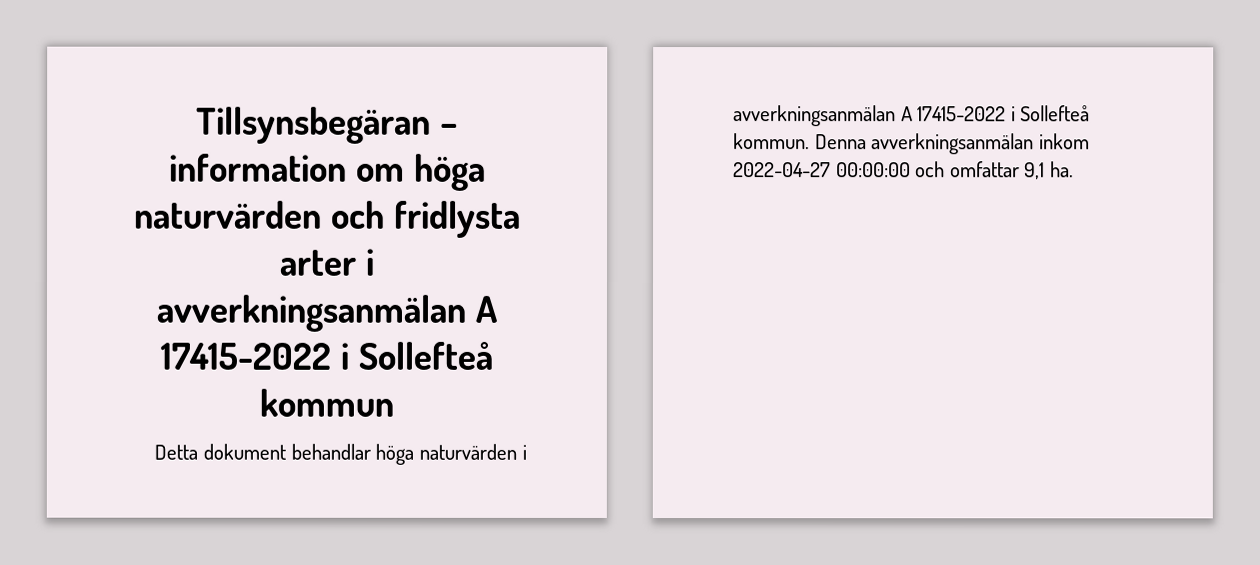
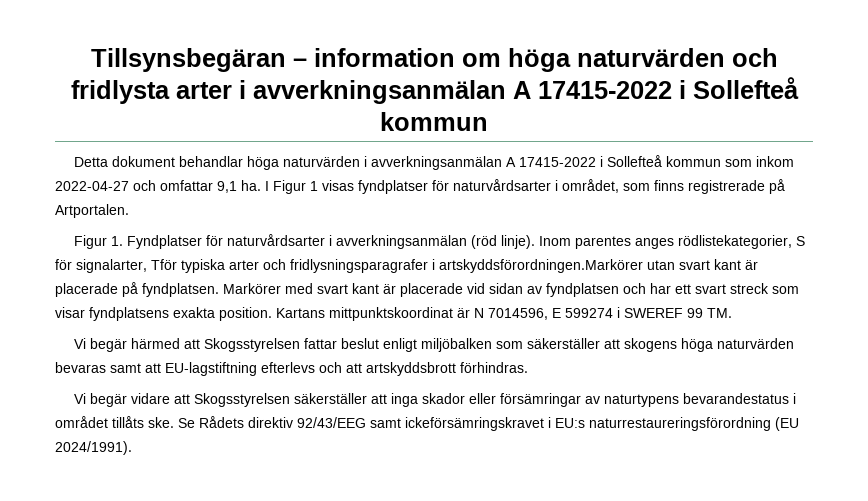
[733,133,1035,155] kommun. Denna avverkningsanmälan -> [665,156,752,167] kommun som
[835,162,911,178] 00:00:00 -> (129, 186) none
(1074, 169) none -> [265,179,785,194] [55,204,129,218] [73,234,805,249] [55,259,758,273] [55,282,799,297] [55,307,732,321] [73,338,794,352] [55,362,528,376] [73,393,796,407] [55,416,799,431] [55,441,132,455] I Figur 1 visas fyndplatser för naturvårdsarter i området, som finns registrerade på Artportalen. // Figur 1. Fyndplatser för naturvårdsarter i avverkningsanmälan (röd linje). Inom parentes anges rödlistekategorier, S för signalarter, Tför typiska arter och fridlysningsparagrafer i artskyddsförordningen.Markörer utan svart kant är placerade på fyndplatsen. Markörer med svart kant är placerade vid sidan av fyndplatsen och har ett svart streck som visar fyndplatsens exakta position. Kartans mittpunktskoordinat är N 7014596, E 599274 i SWEREF 99 TM. // Vi begär härmed att Skogsstyrelsen fattar beslut enligt miljöbalken som säkerställer att skogens höga naturvärden bevaras samt att EU-lagstiftning efterlevs och att artskyddsbrott förhindras. // Vi begär vidare att Skogsstyrelsen säkerställer att inga skador eller försämringar av naturtypens bevarandestatus i området tillåts ske. Se Rådets direktiv 92/43/EEG samt ickeförsämringskravet i EU:s naturrestaureringsförordning (EU 2024/1991).

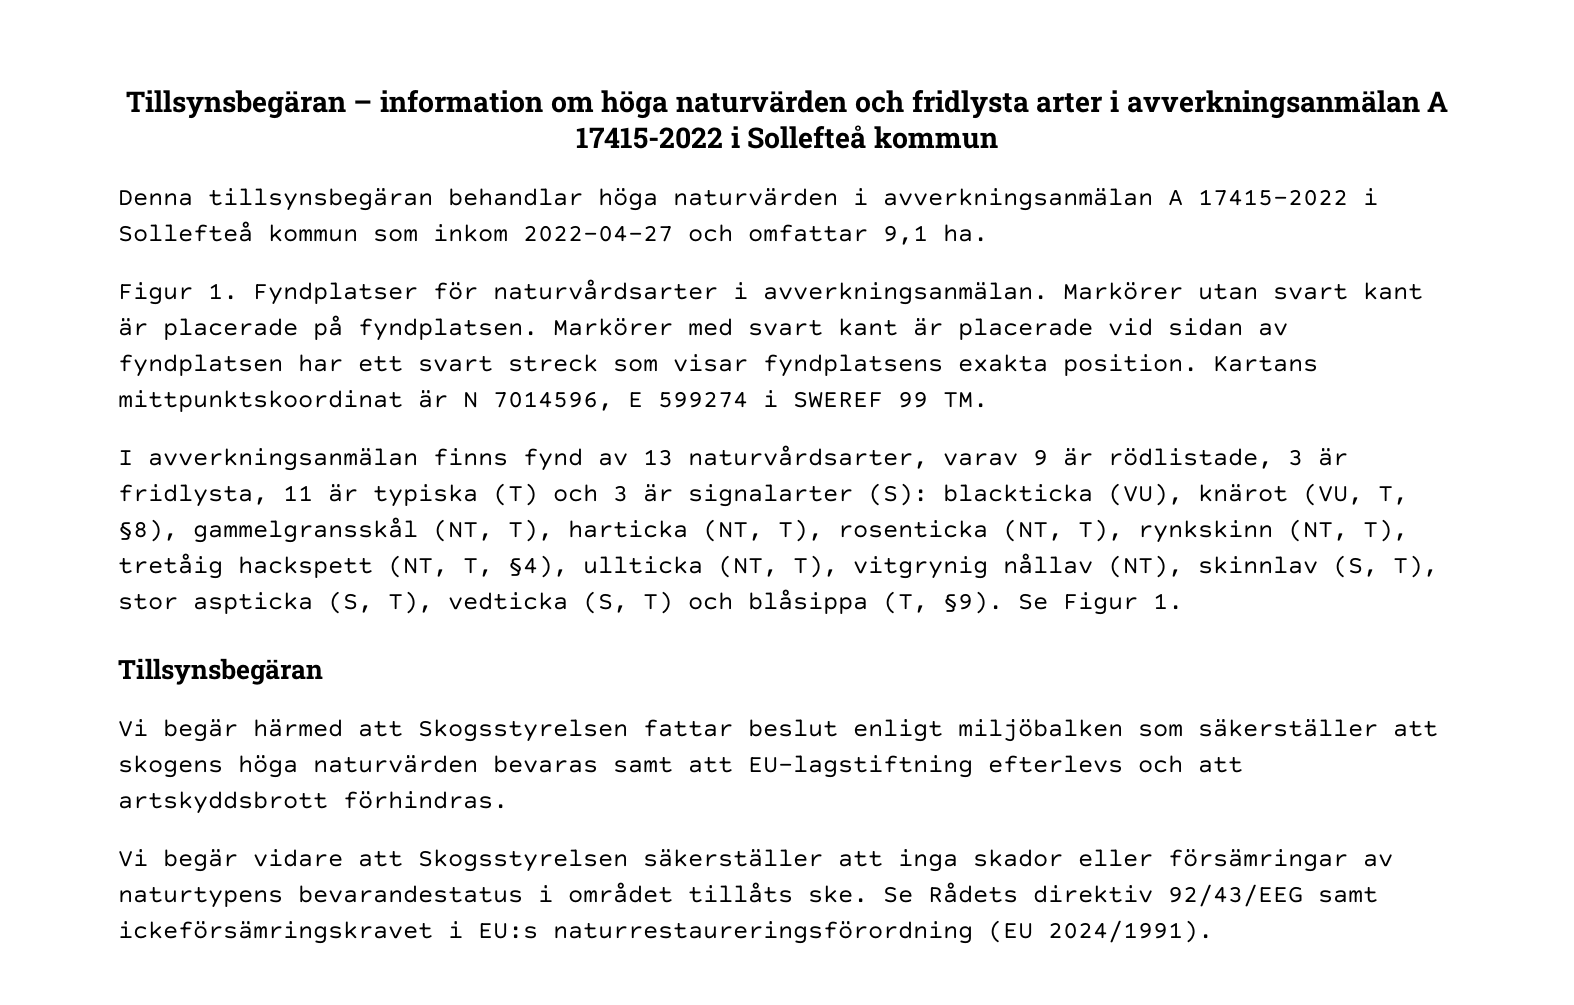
[73,156,175,167] Detta dokument -> [118,188,433,211] Denna tillsynsbegäran
[265,179,785,194] [55,204,129,218] I Figur 1 visas fyndplatser för naturvårdsarter i området, som finns registrerade på Artportalen. -> (988, 233) none
[335,235,805,249] [55,259,643,273] avverkningsanmälan (röd linje). Inom parentes anges rödlistekategorier, S för signalarter, Tför typiska arter och fridlysningsparagrafer i artskyddsförordningen.Markörer -> [763,282,1183,305] avverkningsanmälan. Markörer
[623,283,646,294] och -> (283, 365) none
(732, 313) none -> [118,445,1348,471] [118,483,1408,507] [118,517,1408,543] [118,553,1438,579] [118,589,1183,615] [118,658,323,685] // I avverkningsanmälan finns fynd av 13 naturvårdsarter, varav 9 är rödlistade, 3 är fridlysta, 11 är typiska (T) och 3 är signalarter (S): blackticka (VU), knärot (VU, T, §8), gammelgransskål (NT, T), harticka (NT, T), rosenticka (NT, T), rynkskinn (NT, T), tretåig hackspett (NT, T, §4), ullticka (NT, T), vitgrynig nållav (NT), skinnlav (S, T), stor aspticka (S, T), vedticka (S, T) och blåsippa (T, §9). Se Figur 1. // Tillsynsbegäran

